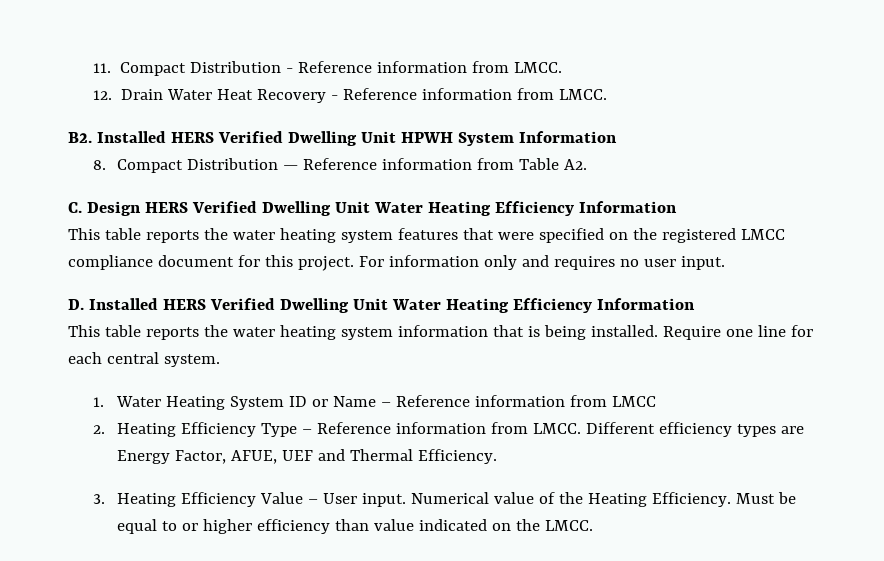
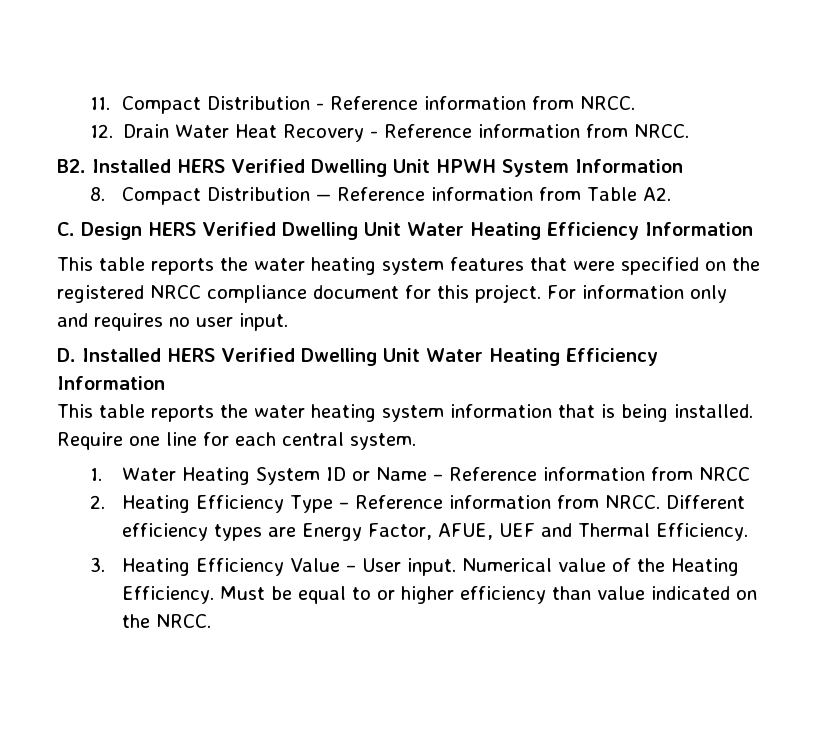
[513,62,562,73] LMCC. -> [580,96,636,110] NRCC.
[558,89,607,100] LMCC. -> [633,124,689,138] NRCC.
[740,229,785,240] LMCC -> [150,285,201,299] NRCC
[612,396,657,407] LMCC -> [699,467,751,481] NRCC
[533,423,582,434] LMCC. -> [605,495,661,509] NRCC.
[545,520,594,531] LMCC. -> [156,614,212,628] NRCC.

